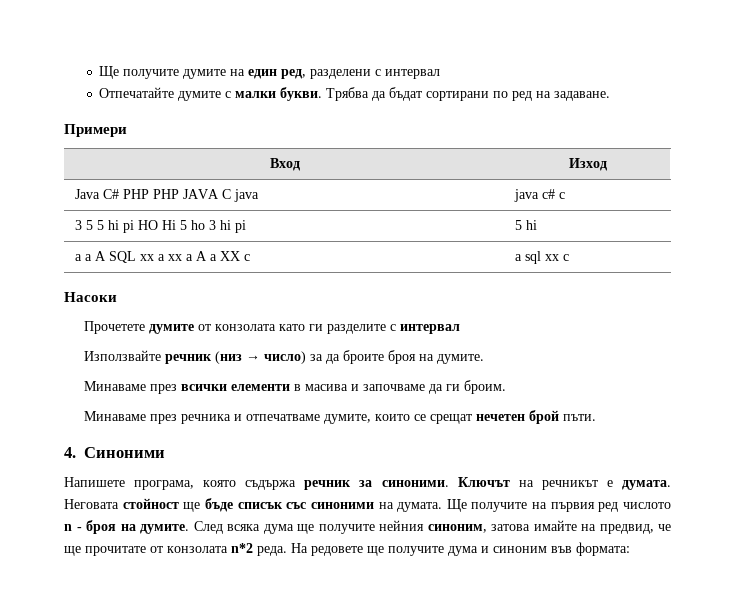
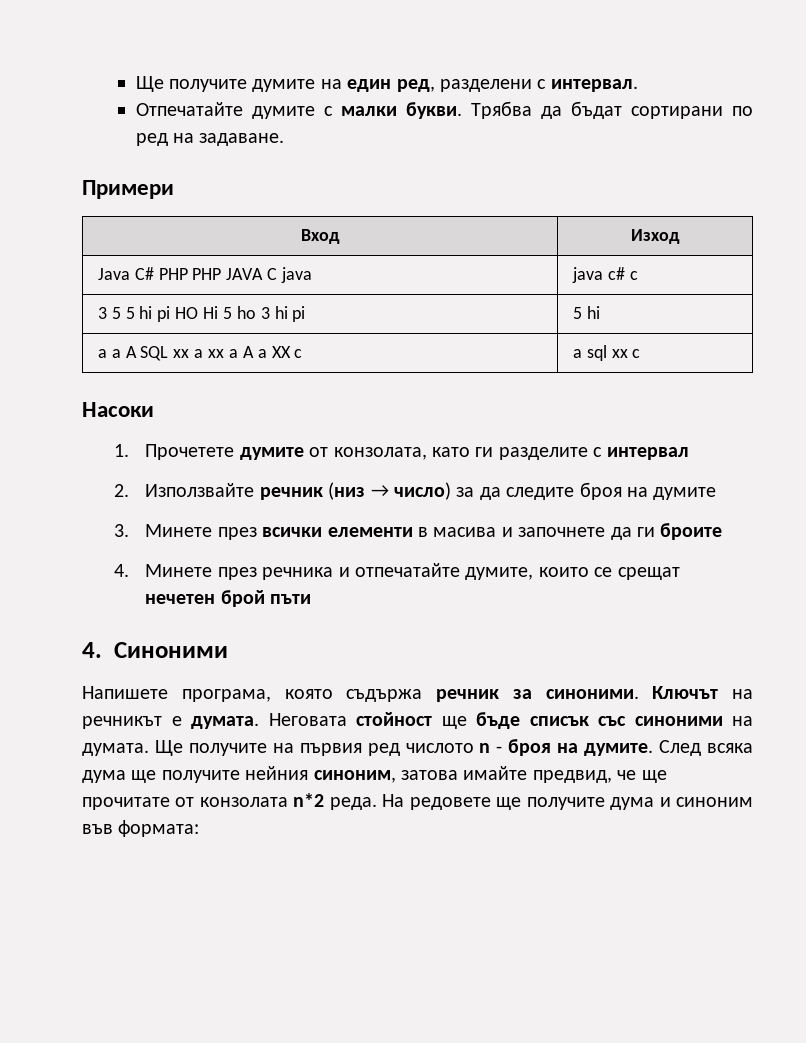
[385,69,441,79] интервал -> [550,79,638,92] интервал.
(117, 297) none -> [113,444,129,457] 1.
[215,324,277,331] конзолата -> [333,447,427,460] конзолата,
(461, 329) none -> [113,484,129,497] 2.
[343,350,485,364] [84,381,147,391] броите броя на думите. // Минаваме -> [506,482,717,500] [113,524,213,537] следите броя на думите // 3. Минете
[363,384,426,391] започваме -> [518,527,606,537] започнете
[464,380,507,394] [84,411,147,421] броим. // Минаваме -> [660,523,723,540] [113,564,213,577] броите // 4. Минете
[246,414,321,421] отпечатваме -> [354,563,460,577] отпечатайте
[563,414,597,421] пъти. -> [270,594,312,604] пъти
[581,524,596,531] на -> (528, 773) none

